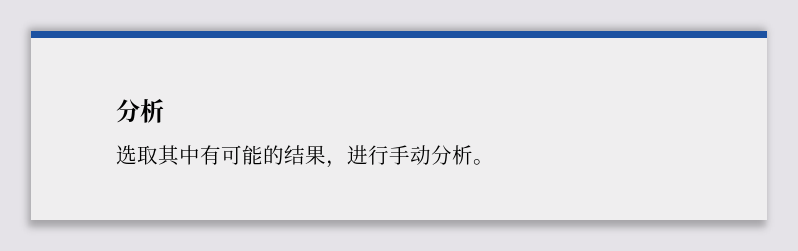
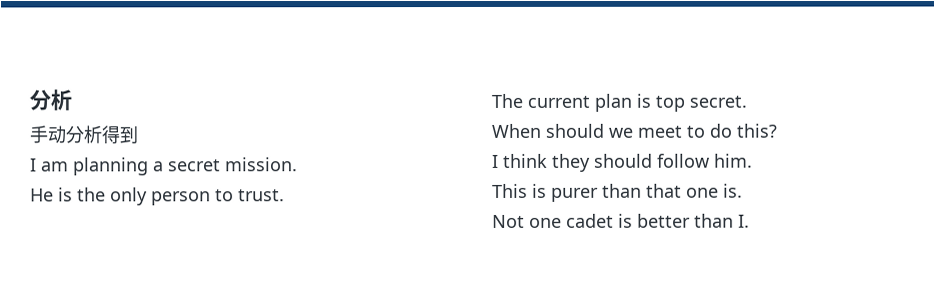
[116,145,494,168] 选取其中有可能的结果，进行手动分析。 -> [29,125,138,144] [30,157,298,176] [30,187,285,206] [491,93,747,112] [491,123,777,138] [492,153,753,172] [492,183,743,202] [492,213,750,228] 手动分析得到 // I am planning a secret mission. // He is the only person to trust. // The current plan is top secret. // When should we meet to do this? // I think they should follow him. // This is purer than that one is. // Not one cadet is better than I.

